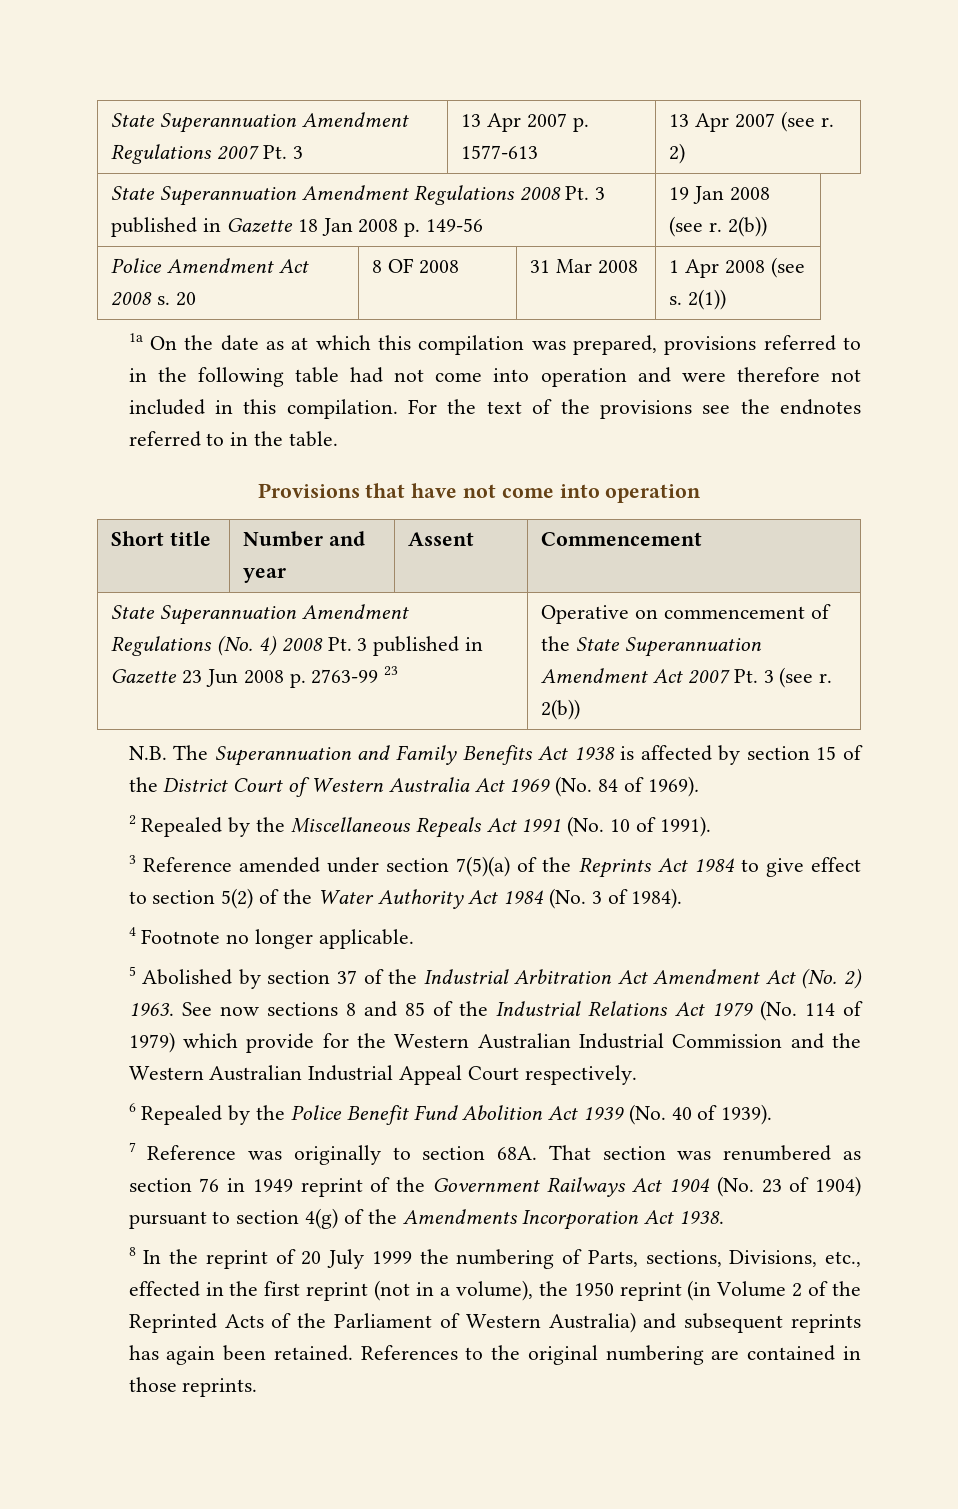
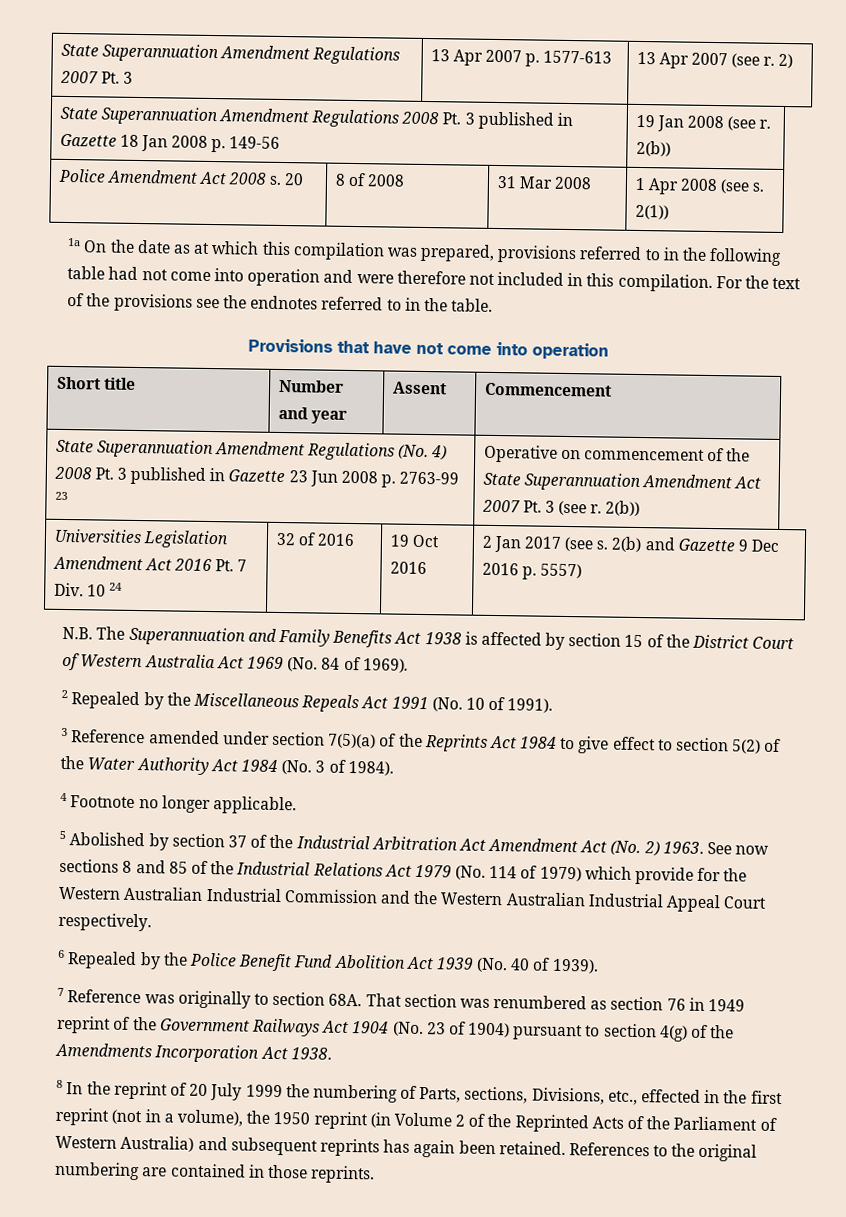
[388,258,415,273] OF -> [347,172,366,187] of
(581, 709) none -> [53,528,229,549] [52,555,248,572] [53,582,122,597] [275,532,355,547] [389,534,440,548] [389,561,427,575] [481,535,780,553] [481,562,582,580] // Universities Legislation Amendment Act 2016 Pt. 7 Div. 10 24 | 32 of 2016 | 19 Oct 2016 | 2 Jan 2017 (see s. 2(b) and Gazette 9 Dec 2016 p. 5557)

